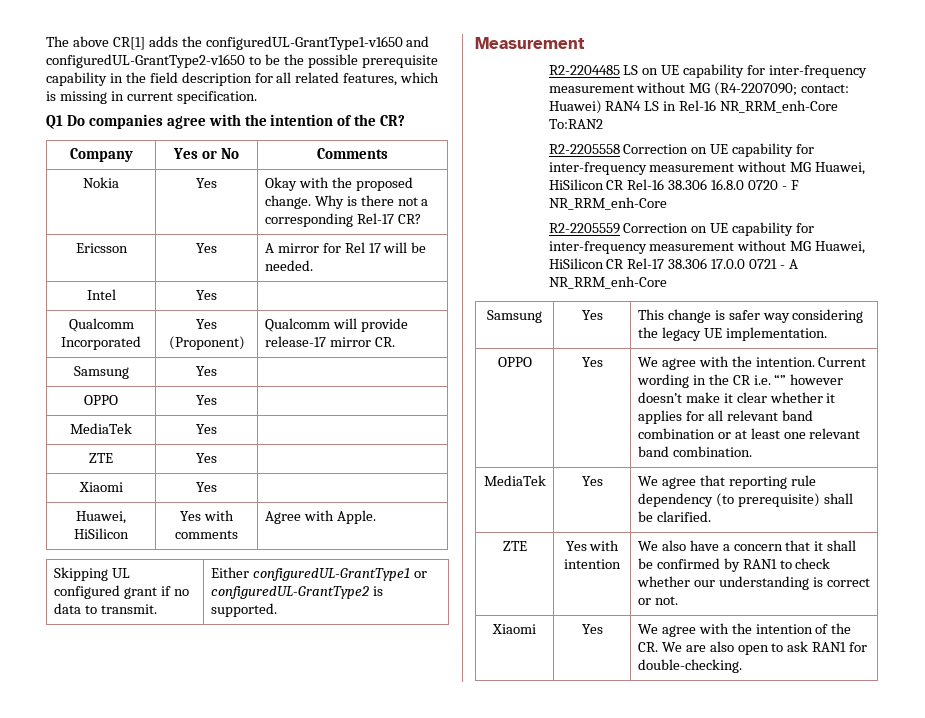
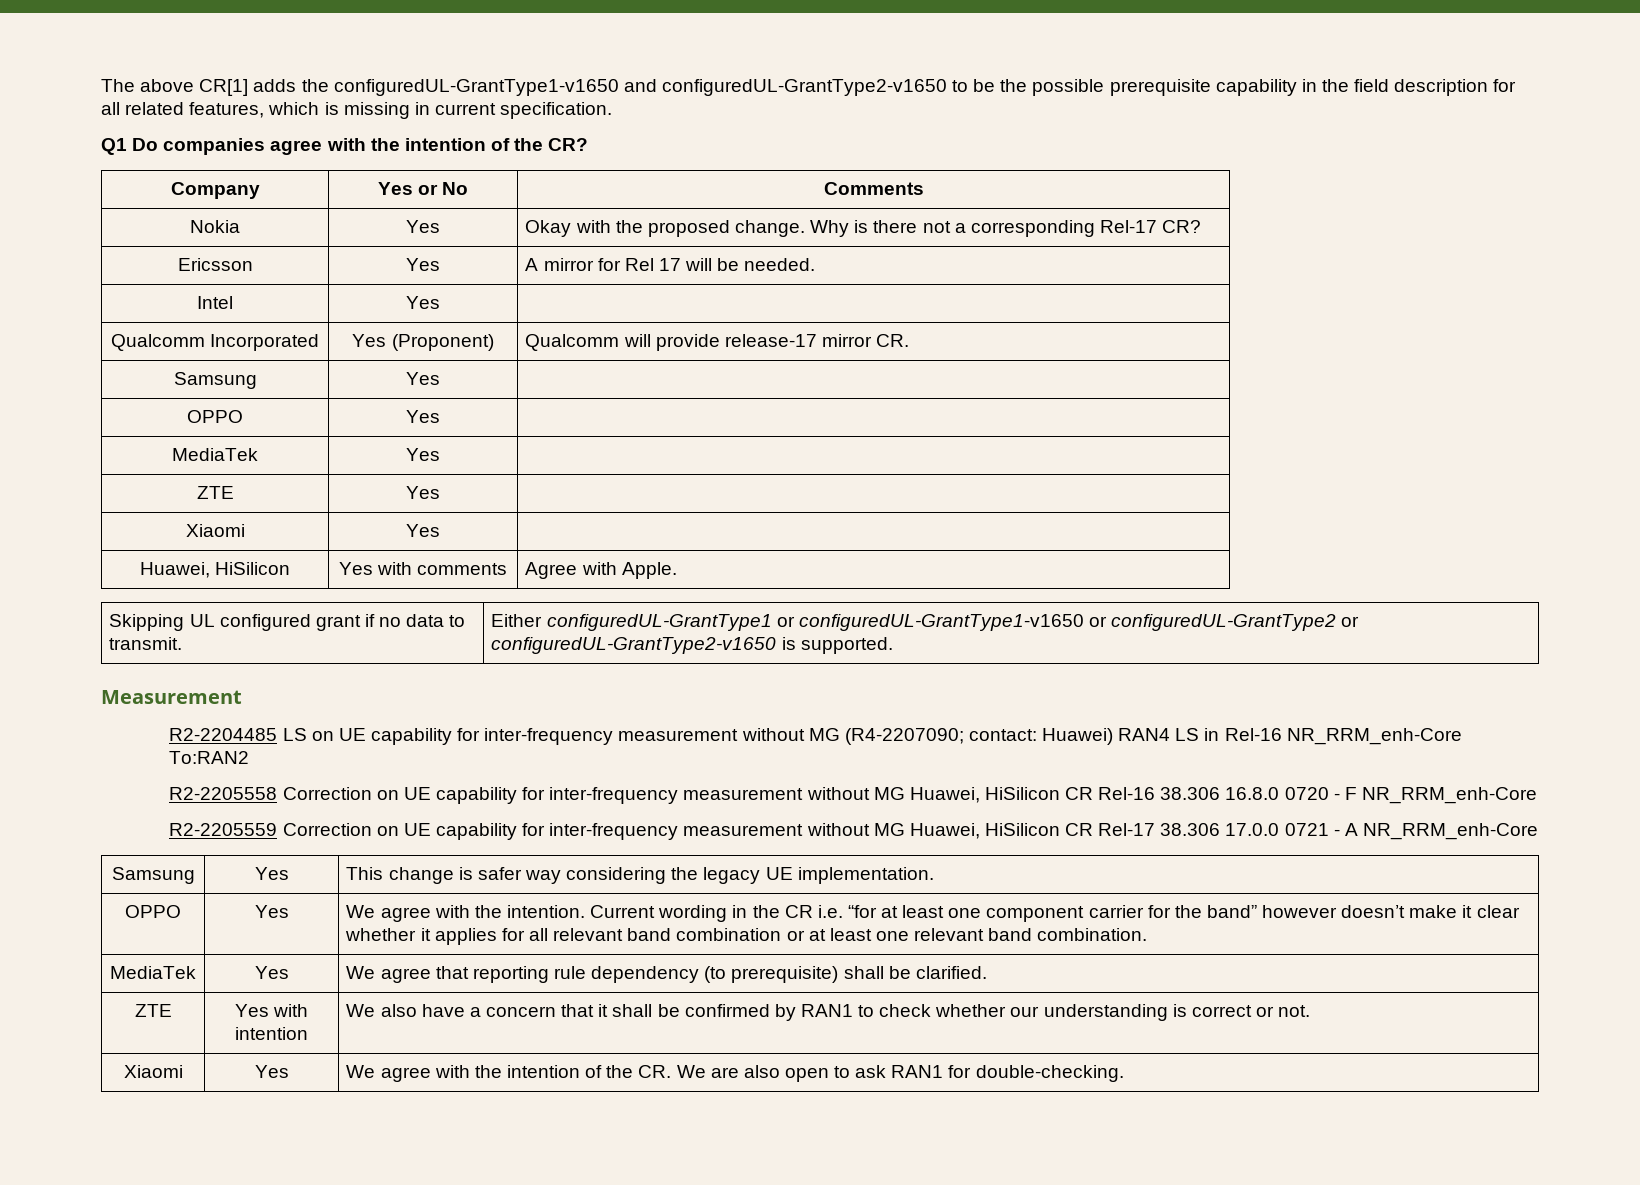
[210,586,369,599] configuredUL-GrantType2 -> [798,614,1360,631] [491,637,777,654] configuredUL-GrantType1-v1650 or configuredUL-GrantType2 or configuredUL-GrantType2-v1650
[774,374,787,385] “” -> [847,905,1257,922] “for at least one component carrier for the band”

